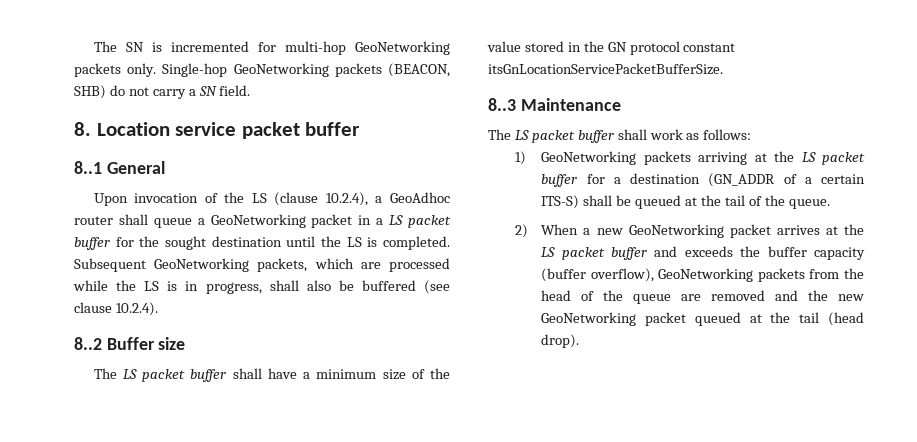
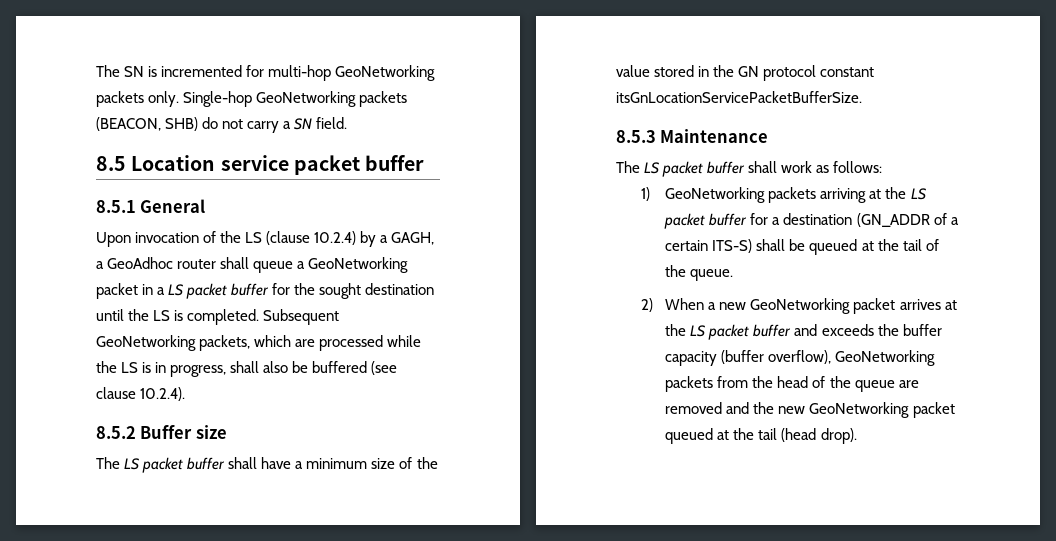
[74,122,91,136] 8. -> [96,156,126,171] 8.5
[74,161,102,174] 8..1 -> [96,200,136,213] 8.5.1
[325,192,368,206] 10.2.4), -> [314,231,435,247] 10.2.4) by a GAGH,
[74,337,102,350] 8..2 -> [96,426,136,439] 8.5.2
[488,98,516,111] 8..3 -> [616,130,656,143] 8.5.3

